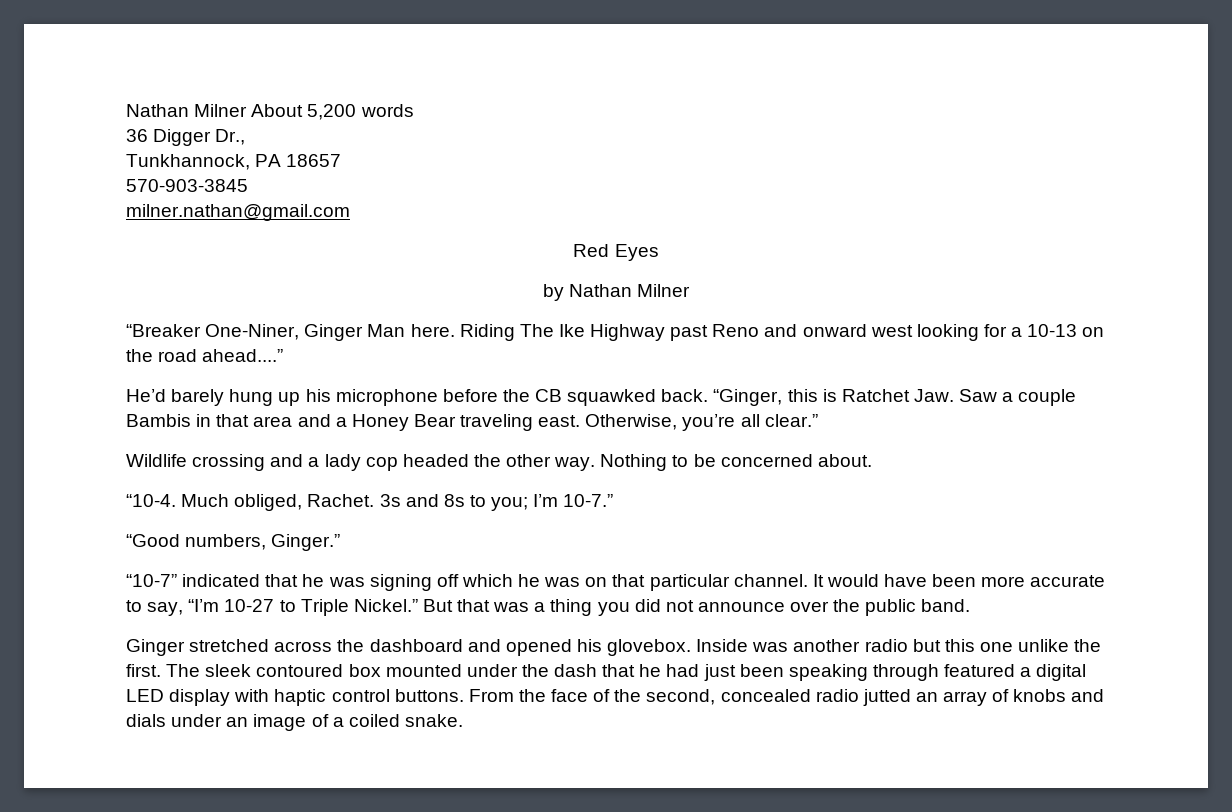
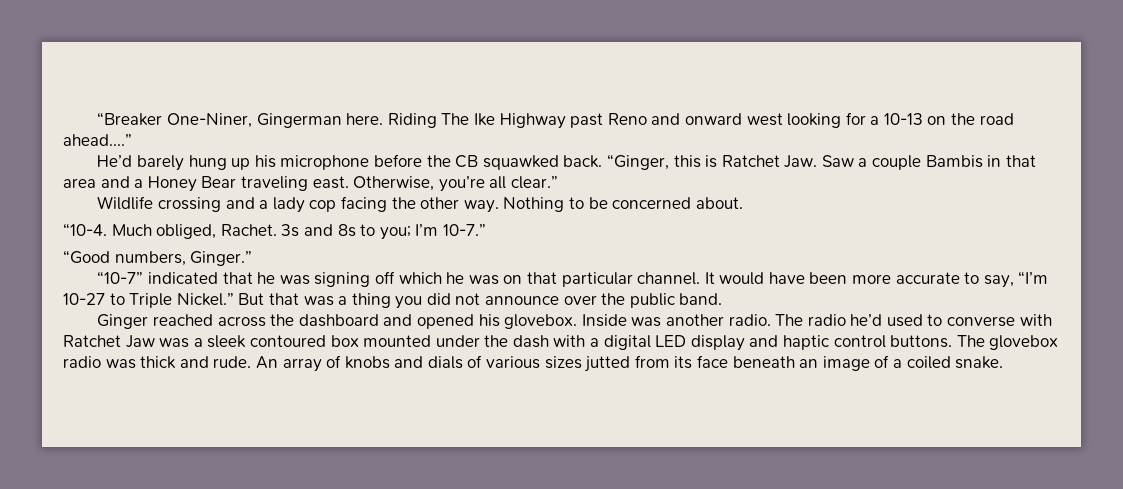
[126,104,414,120] [126,129,246,146] [126,154,342,170] [126,179,248,192] [126,204,350,221] [573,244,659,261] [542,284,691,301] [126,324,406,341] Nathan Milner About 5,200 words // 36 Digger Dr., // Tunkhannock, PA 18657 // 570-903-3845 // milner.nathan@gmail.com // Red Eyes // by Nathan Milner // “Breaker One-Niner, Ginger Man -> [97,112,342,128] “Breaker One-Niner, Gingerman
[402,454,469,467] headed -> [340,196,387,212] facing
[189,639,270,652] stretched -> [153,314,214,326] reached
[864,639,1102,652] [126,664,201,677] radio but this one unlike the first. The -> [728,314,1052,327] [63,335,203,348] radio. The radio he’d used to converse with Ratchet Jaw was a
[602,664,1016,681] that he had just been speaking through featured -> [553,335,586,347] with
[234,689,270,702] with -> [749,335,779,347] and
[468,689,938,706] From the face of the second, concealed radio jutted an -> [956,335,1059,350] [63,356,278,369] The glovebox radio was thick and rude. An
[171,714,223,727] under -> [467,355,795,372] of various sizes jutted from its face beneath

